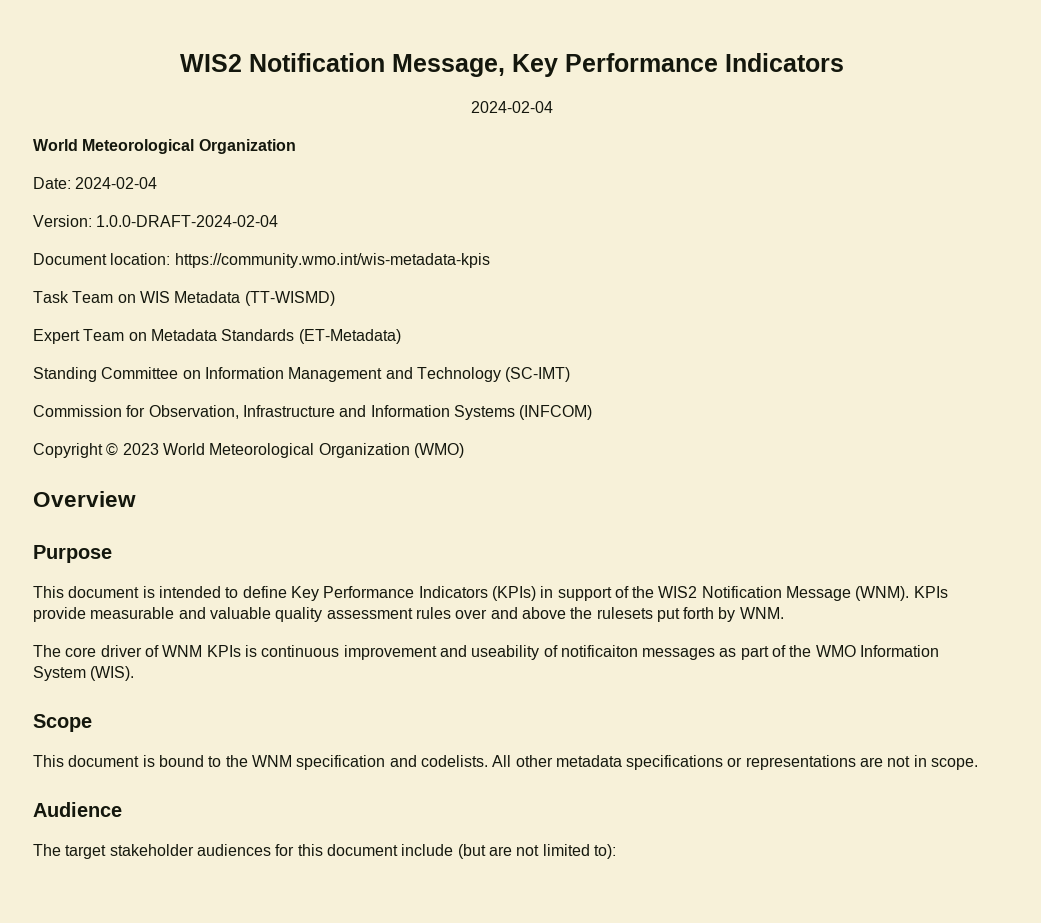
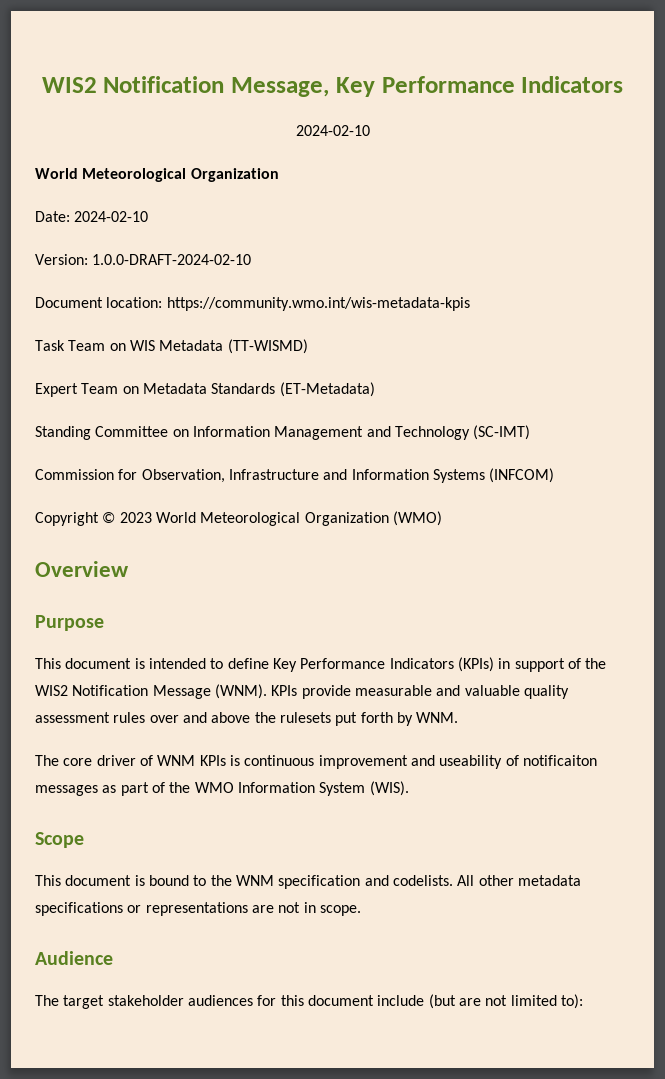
[470,101,553,113] 2024-02-04 -> [295,125,370,136] 2024-02-10
[75,177,158,189] 2024-02-04 -> [74,211,149,222] 2024-02-10
[96,215,279,227] 1.0.0-DRAFT-2024-02-04 -> [92,254,252,265] 1.0.0-DRAFT-2024-02-10

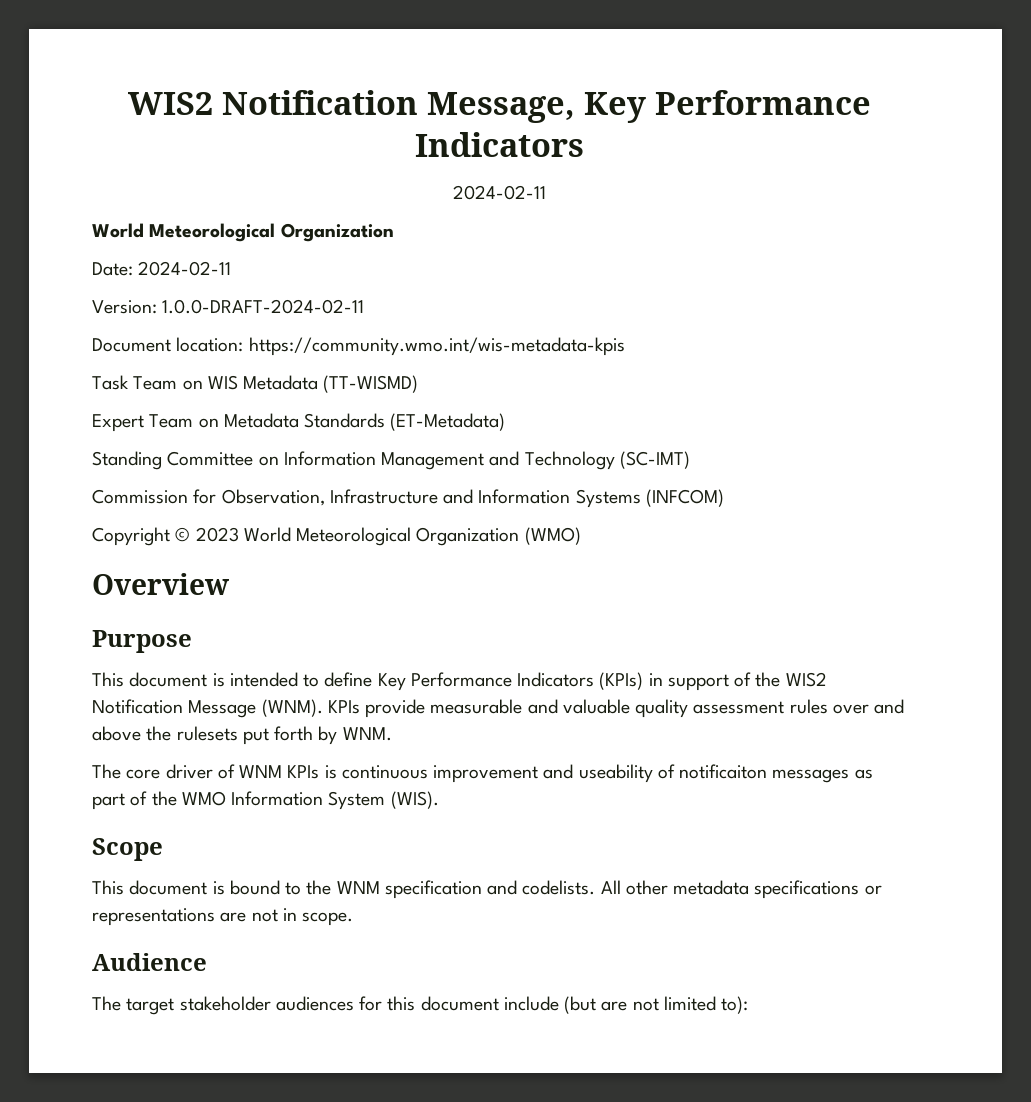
[295,125,370,136] 2024-02-10 -> [453,185,546,200] 2024-02-11
[74,211,149,222] 2024-02-10 -> [138,261,232,276] 2024-02-11
[92,254,252,265] 1.0.0-DRAFT-2024-02-10 -> [162,299,365,314] 1.0.0-DRAFT-2024-02-11

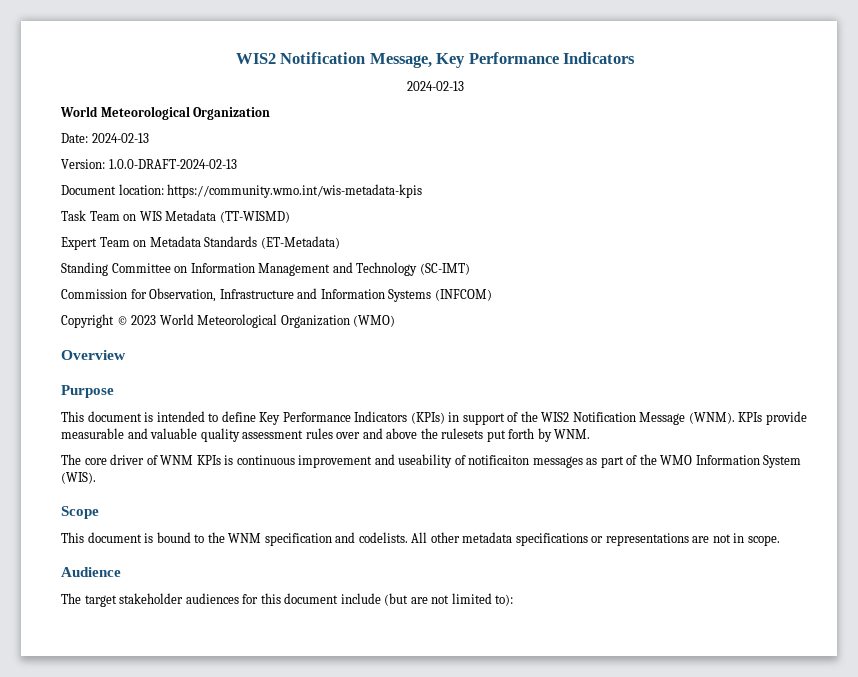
[453,185,546,200] 2024-02-11 -> [406,81,464,91] 2024-02-13
[138,261,232,276] 2024-02-11 -> [91,133,149,143] 2024-02-13
[162,299,365,314] 1.0.0-DRAFT-2024-02-11 -> [108,159,237,169] 1.0.0-DRAFT-2024-02-13

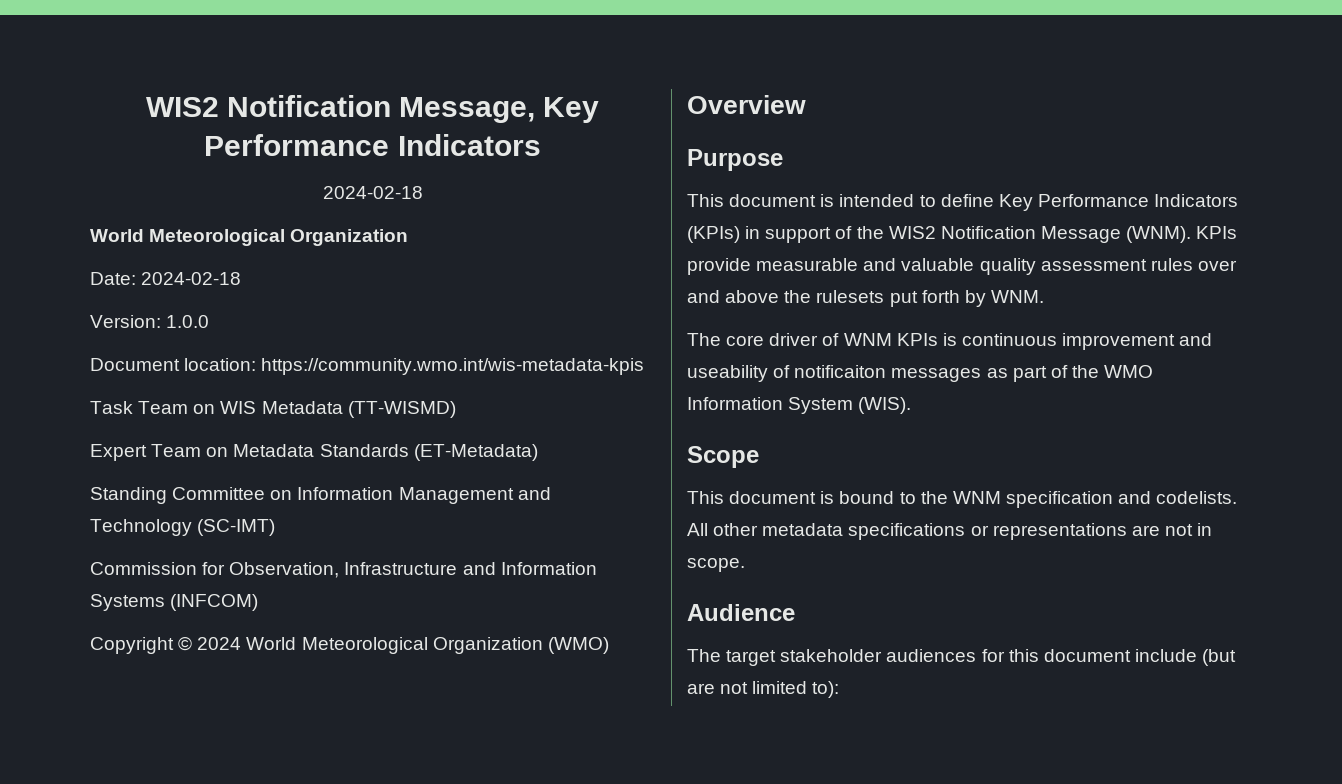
[406,81,464,91] 2024-02-13 -> [322,186,423,199] 2024-02-18
[91,133,149,143] 2024-02-13 -> [141,272,242,285] 2024-02-18
[108,159,237,169] 1.0.0-DRAFT-2024-02-13 -> [166,315,210,328] 1.0.0
[131,315,157,325] 2023 -> [197,637,242,650] 2024

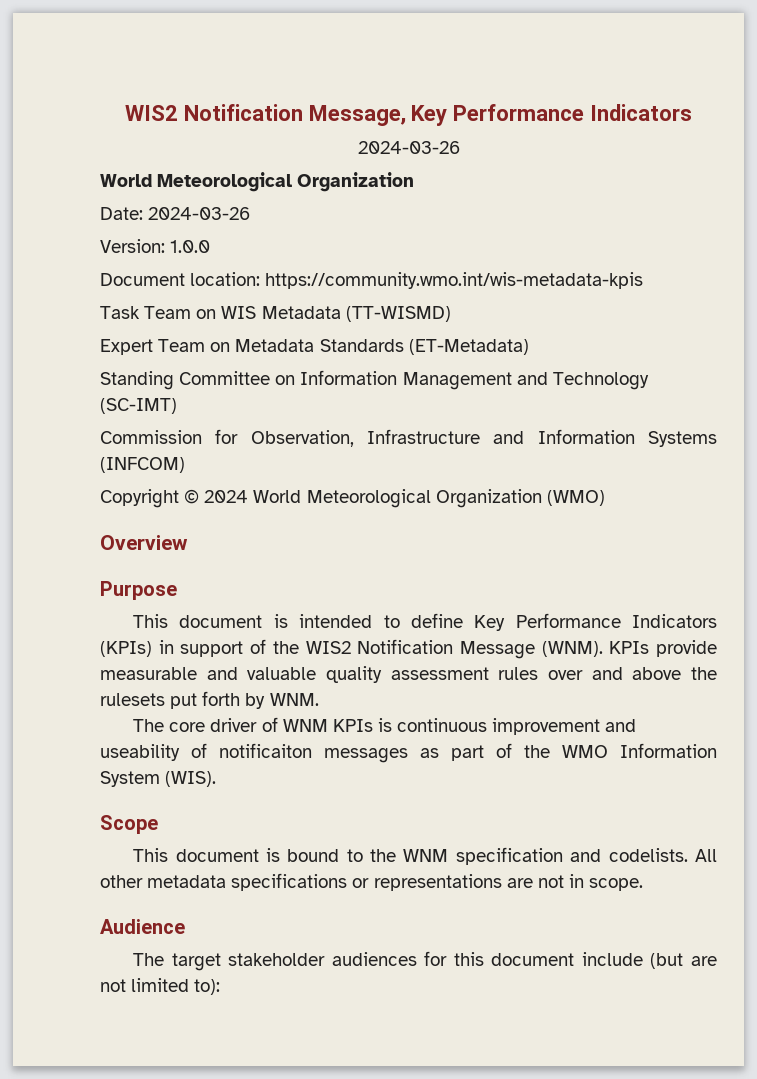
[322,186,423,199] 2024-02-18 -> [357,141,460,154] 2024-03-26
[141,272,242,285] 2024-02-18 -> [148,207,251,220] 2024-03-26

